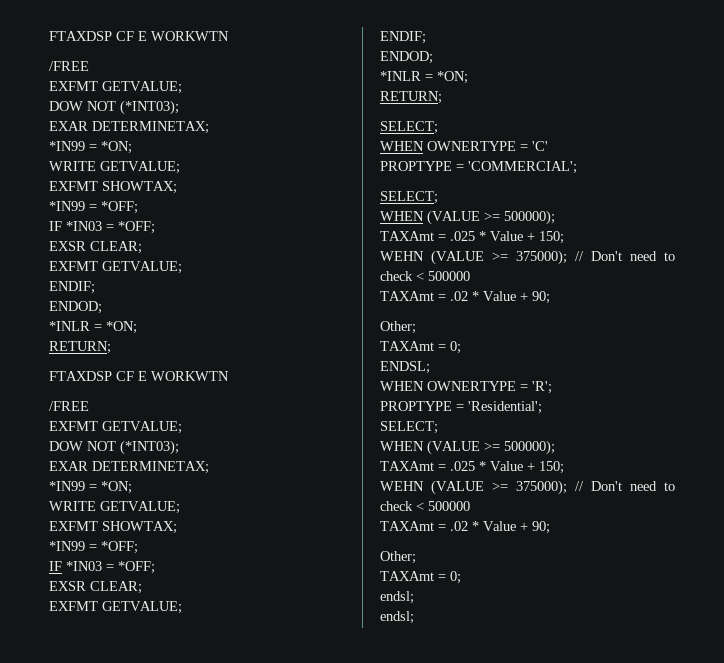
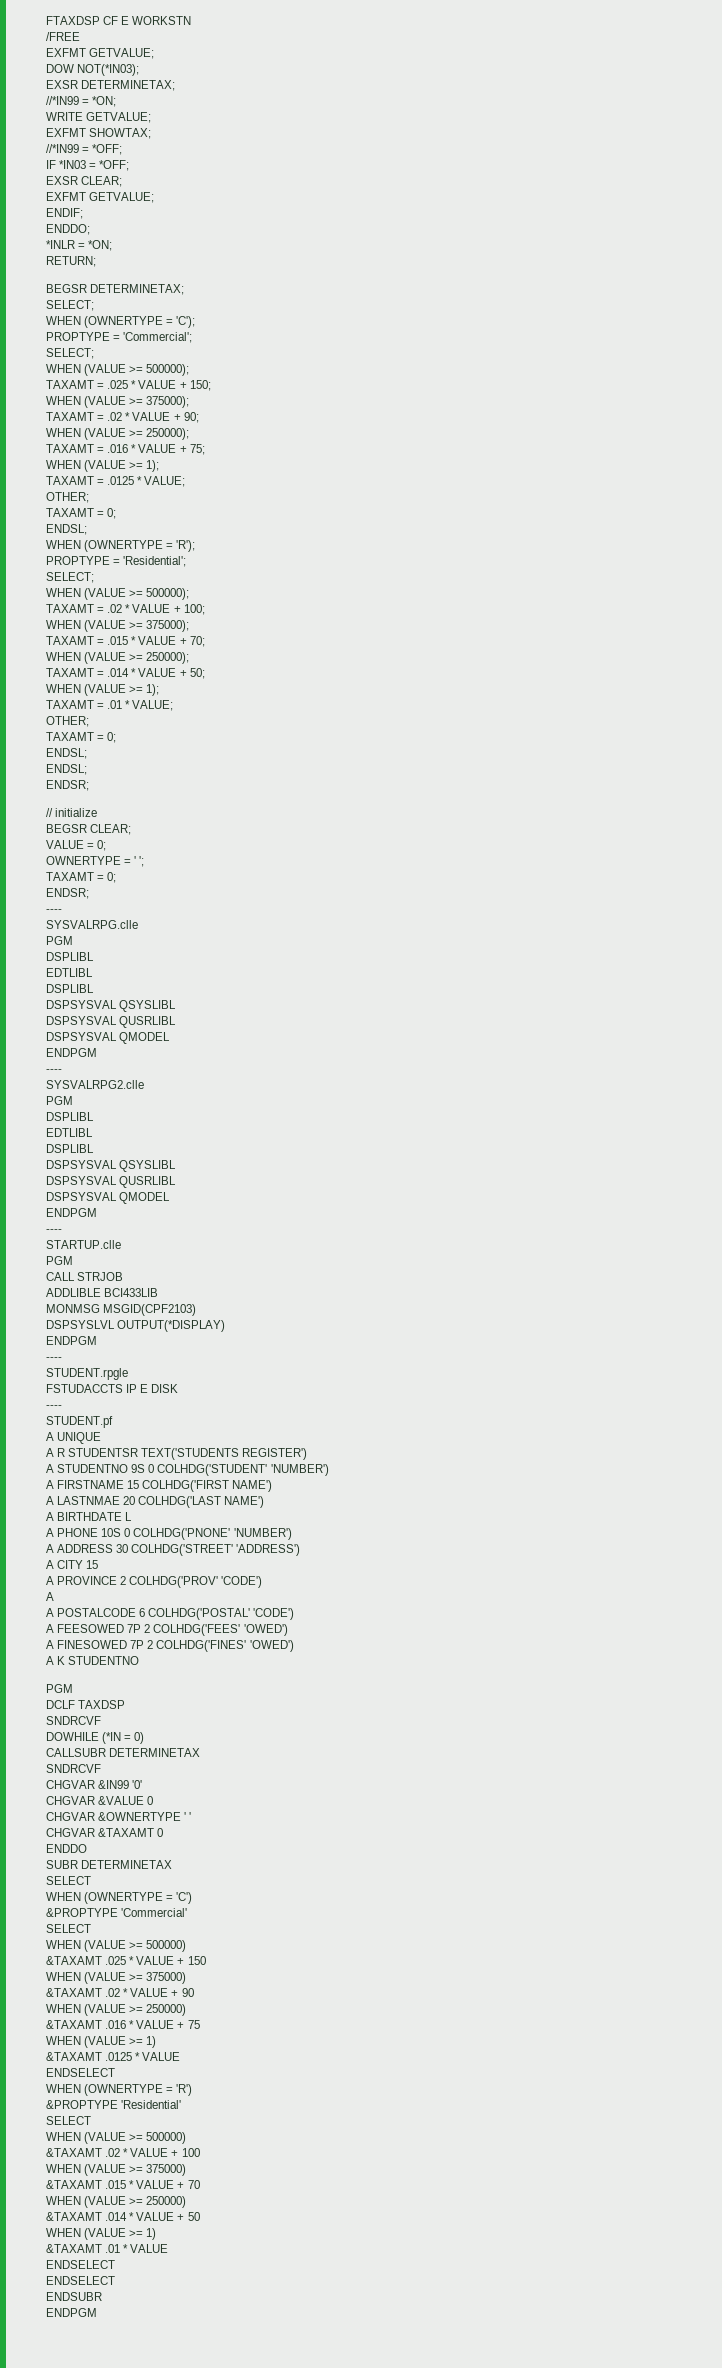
[49,31,229,41] [49,61,89,71] [49,81,182,94] [49,100,179,115] [49,121,209,134] [49,141,132,154] [49,161,180,174] [49,181,177,194] [49,201,85,211] FTAXDSP CF E WORKWTN // /FREE // EXFMT GETVALUE; // DOW NOT (*INT03); // EXAR DETERMINETAX; // *IN99 = *ON; // WRITE GETVALUE; // EXFMT SHOWTAX; // *IN99 -> [46,16,192,25] [46,32,80,41] [46,48,155,59] [46,64,140,76] [46,80,176,91] [46,96,117,107] [46,112,152,123] [46,128,152,139] [46,144,79,153] FTAXDSP CF E WORKSTN // /FREE // EXFMT GETVALUE; // DOW NOT(*IN03); // EXSR DETERMINETAX; // //*IN99 = *ON; // WRITE GETVALUE; // EXFMT SHOWTAX; // //*IN99
[49,301,102,314] [49,321,137,334] [49,341,111,354] [49,371,229,381] [49,401,89,411] [49,421,182,434] [49,440,179,455] [49,461,209,474] [49,481,132,494] [49,501,180,514] [49,521,177,534] [49,541,138,554] [49,561,155,574] [49,581,142,594] [49,601,182,614] [380,31,426,44] [380,51,433,64] [380,71,468,84] [380,91,442,104] [380,121,438,134] [380,141,548,151] [380,161,577,174] [380,191,438,204] [380,210,555,225] [380,231,564,244] [380,250,675,265] [380,271,470,281] [380,291,550,304] [380,321,416,334] [380,341,434,351] ENDOD; // *INLR = *ON; // RETURN; // FTAXDSP CF E WORKWTN // /FREE // EXFMT GETVALUE; // DOW NOT (*INT03); // EXAR DETERMINETAX; // *IN99 = *ON; // WRITE GETVALUE; // EXFMT SHOWTAX; // *IN99 = *OFF; // IF *IN03 = *OFF; // EXSR CLEAR; // EXFMT GETVALUE; // ENDIF; // ENDOD; // *INLR = *ON; // RETURN; // SELECT; // WHEN OWNERTYPE = 'C' // PROPTYPE = 'COMMERCIAL'; // SELECT; // WHEN (VALUE >= 500000); // TAXAmt = .025 * Value + 150; // WEHN (VALUE >= 375000); // Don't need to check < 500000 // TAXAmt = .02 * Value + 90; // Other; // TAXAmt -> [46,224,90,235] [46,240,113,251] [46,256,96,267] [46,284,185,295] [46,300,94,311] [46,316,196,328] [46,332,193,343] [46,348,94,359] [46,364,190,376] [46,380,211,391] [46,396,190,408] [46,412,199,423] [46,428,190,440] [46,444,205,455] [46,460,160,472] [46,476,186,487] [46,492,89,503] [46,508,94,517] ENDDO; // *INLR = *ON; // RETURN; // BEGSR DETERMINETAX; // SELECT; // WHEN (OWNERTYPE = 'C'); // PROPTYPE = 'Commercial'; // SELECT; // WHEN (VALUE >= 500000); // TAXAMT = .025 * VALUE + 150; // WHEN (VALUE >= 375000); // TAXAMT = .02 * VALUE + 90; // WHEN (VALUE >= 250000); // TAXAMT = .016 * VALUE + 75; // WHEN (VALUE >= 1); // TAXAMT = .0125 * VALUE; // OTHER; // TAXAMT
[427,381,552,394] OWNERTYPE = 'R'; -> [84,540,196,552] (OWNERTYPE = 'R');
[380,461,564,474] [380,480,675,495] [380,501,470,511] [380,521,550,534] [380,551,416,564] [380,571,461,584] [380,591,414,604] [380,611,414,624] TAXAmt = .025 * Value + 150; // WEHN (VALUE >= 375000); // Don't need to check < 500000 // TAXAmt = .02 * Value + 90; // Other; // TAXAmt = 0; // endsl; // endsl; -> [46,604,205,615] [46,620,190,632] [46,636,205,647] [46,652,190,664] [46,668,205,679] [46,684,160,696] [46,700,174,711] [46,716,89,727] [46,732,117,743] [46,748,87,759] [46,764,87,775] [46,780,89,791] [46,808,98,817] [46,824,132,835] [46,840,107,851] [46,856,145,867] [46,872,117,883] [46,888,89,899] [46,909,62,913] [46,920,138,929] [46,936,73,945] [46,952,94,961] [46,968,93,977] [46,984,94,993] [46,1000,177,1012] [46,1016,177,1028] [46,1032,171,1044] [46,1048,97,1057] [46,1069,62,1073] [46,1080,144,1089] [46,1096,73,1105] [46,1112,94,1121] [46,1128,93,1137] [46,1144,94,1153] [46,1160,177,1172] [46,1176,177,1188] [46,1192,171,1204] [46,1208,97,1217] [46,1229,62,1233] [46,1240,121,1249] [46,1256,73,1265] [46,1272,124,1281] [46,1288,159,1297] [46,1304,197,1316] [46,1320,226,1332] [46,1336,97,1345] [46,1357,62,1361] [46,1368,128,1380] [46,1384,179,1393] [46,1405,62,1409] [46,1416,113,1428] [46,1432,102,1444] [46,1448,308,1460] [46,1464,329,1476] [46,1480,273,1492] [46,1496,265,1508] [46,1512,133,1521] [46,1528,292,1540] [46,1544,301,1556] [46,1560,99,1569] [46,1576,263,1588] [46,1592,54,1601] [46,1608,295,1620] [46,1624,288,1636] [46,1640,294,1652] [46,1656,140,1665] [46,1684,73,1693] [46,1700,126,1709] [46,1716,101,1725] [46,1732,145,1744] [46,1748,201,1757] [46,1764,101,1773] [46,1780,143,1789] [46,1796,154,1805] [46,1812,192,1821] [46,1828,164,1837] [46,1844,87,1853] [46,1860,173,1869] [46,1876,91,1885] [46,1892,193,1904] [46,1908,188,1917] [46,1924,91,1933] [46,1940,187,1952] [46,1956,206,1965] [46,1972,187,1984] [46,1988,194,1997] [46,2004,187,2016] [46,2020,200,2029] [46,2036,157,2048] [46,2052,181,2061] [46,2068,115,2077] [46,2084,193,2096] [46,2100,182,2109] [46,2116,91,2125] [46,2132,187,2144] [46,2148,200,2157] [46,2164,187,2176] [46,2180,200,2189] [46,2196,187,2208] [46,2212,200,2221] [46,2228,157,2240] [46,2244,169,2253] [46,2260,115,2269] [46,2276,115,2285] [46,2292,102,2301] [46,2308,97,2317] TAXAMT = .02 * VALUE + 100; // WHEN (VALUE >= 375000); // TAXAMT = .015 * VALUE + 70; // WHEN (VALUE >= 250000); // TAXAMT = .014 * VALUE + 50; // WHEN (VALUE >= 1); // TAXAMT = .01 * VALUE; // OTHER; // TAXAMT = 0; // ENDSL; // ENDSL; // ENDSR; // // initialize // BEGSR CLEAR; // VALUE = 0; // OWNERTYPE = ' '; // TAXAMT = 0; // ENDSR; // ---- // SYSVALRPG.clle // PGM // DSPLIBL // EDTLIBL // DSPLIBL // DSPSYSVAL QSYSLIBL // DSPSYSVAL QUSRLIBL // DSPSYSVAL QMODEL // ENDPGM // ---- // SYSVALRPG2.clle // PGM // DSPLIBL // EDTLIBL // DSPLIBL // DSPSYSVAL QSYSLIBL // DSPSYSVAL QUSRLIBL // DSPSYSVAL QMODEL // ENDPGM // ---- // STARTUP.clle // PGM // CALL STRJOB // ADDLIBLE BCI433LIB // MONMSG MSGID(CPF2103) // DSPSYSLVL OUTPUT(*DISPLAY) // ENDPGM // ---- // STUDENT.rpgle // FSTUDACCTS IP E DISK // ---- // STUDENT.pf // A UNIQUE // A R STUDENTSR TEXT('STUDENTS REGISTER') // A STUDENTNO 9S 0 COLHDG('STUDENT' 'NUMBER') // A FIRSTNAME 15 COLHDG('FIRST NAME') // A LASTNMAE 20 COLHDG('LAST NAME') // A BIRTHDATE L // A PHONE 10S 0 COLHDG('PNONE' 'NUMBER') // A ADDRESS 30 COLHDG('STREET' 'ADDRESS') // A CITY 15 // A PROVINCE 2 COLHDG('PROV' 'CODE') // A // A POSTALCODE 6 COLHDG('POSTAL' 'CODE') // A FEESOWED 7P 2 COLHDG('FEES' 'OWED') // A FINESOWED 7P 2 COLHDG('FINES' 'OWED') // A K STUDENTNO // PGM // DCLF TAXDSP // SNDRCVF // DOWHILE (*IN = 0) // CALLSUBR DETERMINETAX // SNDRCVF // CHGVAR &IN99 '0' // CHGVAR &VALUE 0 // CHGVAR &OWNERTYPE ' ' // CHGVAR &TAXAMT 0 // ENDDO // SUBR DETERMINETAX // SELECT // WHEN (OWNERTYPE = 'C') // &PROPTYPE 'Commercial' // SELECT // WHEN (VALUE >= 500000) // &TAXAMT .025 * VALUE + 150 // WHEN (VALUE >= 375000) // &TAXAMT .02 * VALUE + 90 // WHEN (VALUE >= 250000) // &TAXAMT .016 * VALUE + 75 // WHEN (VALUE >= 1) // &TAXAMT .0125 * VALUE // ENDSELECT // WHEN (OWNERTYPE = 'R') // &PROPTYPE 'Residential' // SELECT // WHEN (VALUE >= 500000) // &TAXAMT .02 * VALUE + 100 // WHEN (VALUE >= 375000) // &TAXAMT .015 * VALUE + 70 // WHEN (VALUE >= 250000) // &TAXAMT .014 * VALUE + 50 // WHEN (VALUE >= 1) // &TAXAMT .01 * VALUE // ENDSELECT // ENDSELECT // ENDSUBR // ENDPGM

